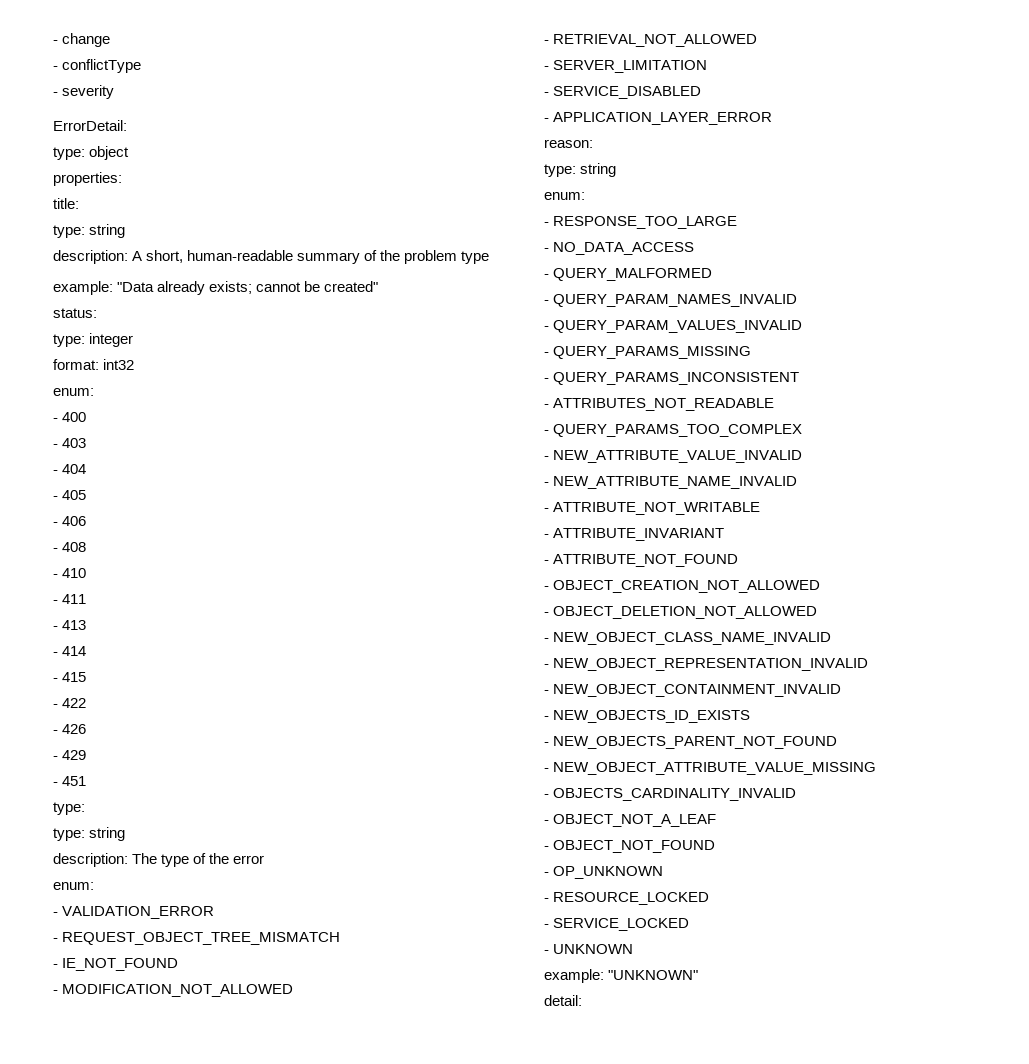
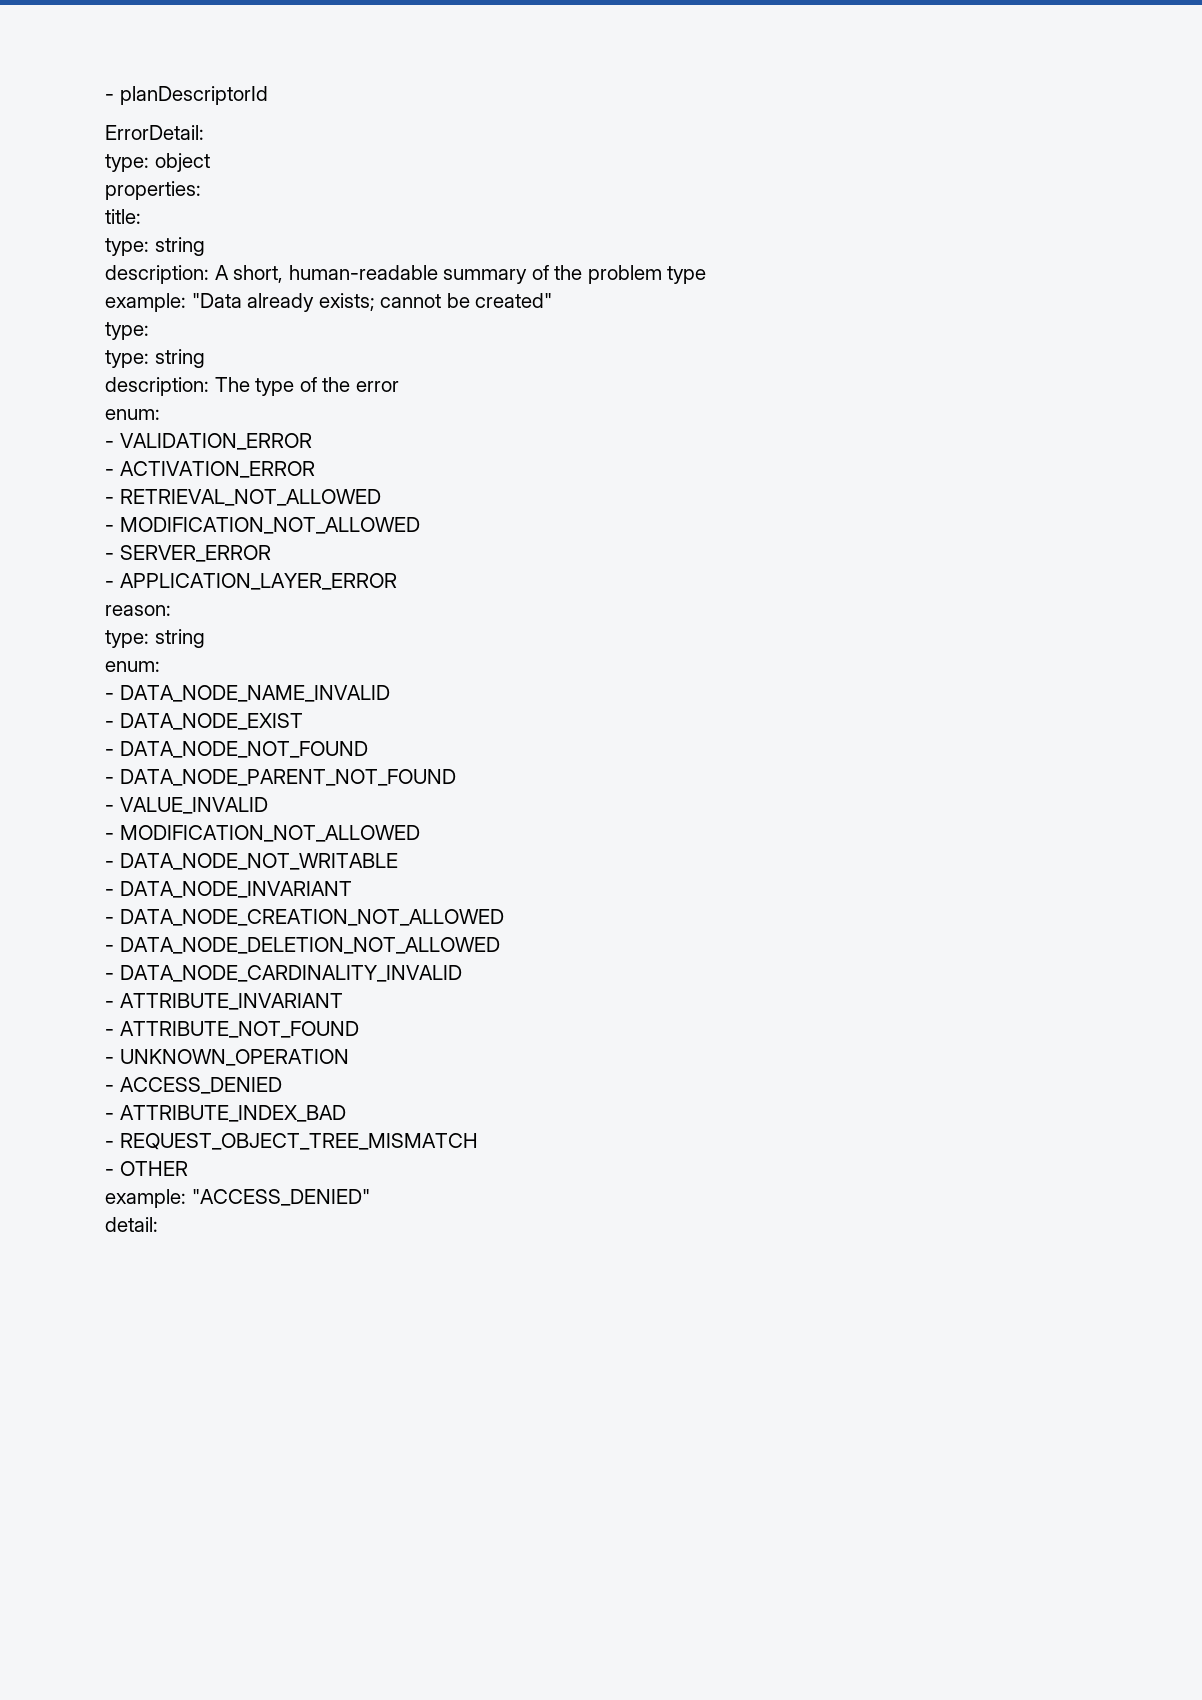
[53,33,111,47] [53,59,142,73] [53,85,115,99] - change // - conflictType // - severity -> [105,86,268,105] - planDescriptorId
[53,308,97,318] [53,333,134,347] [53,359,135,370] [53,388,94,396] [53,412,87,422] [53,438,87,448] [53,464,87,474] [53,490,87,500] [53,516,87,526] [53,542,87,552] [53,568,87,578] [53,594,87,604] [53,620,87,630] [53,646,87,656] [53,672,87,682] [53,698,87,708] [53,724,87,734] [53,750,87,760] [53,776,87,786] // status: // type: integer // format: int32 // enum: // - 400 // - 403 // - 404 // - 405 // - 406 // - 408 // - 410 // - 411 // - 413 // - 414 // - 415 // - 422 // - 426 // - 429 // - 451 -> (553, 300) none
[62,932,341,945] [53,958,179,971] [53,984,294,997] [544,34,758,47] [544,60,708,73] [544,86,702,99] REQUEST_OBJECT_TREE_MISMATCH // - IE_NOT_FOUND // - MODIFICATION_NOT_ALLOWED // - RETRIEVAL_NOT_ALLOWED // - SERVER_LIMITATION // - SERVICE_DISABLED -> [119,461,315,478] [105,489,381,506] [105,517,420,534] [105,545,271,562] ACTIVATION_ERROR // - RETRIEVAL_NOT_ALLOWED // - MODIFICATION_NOT_ALLOWED // - SERVER_ERROR
[553,216,738,229] [544,242,695,255] [544,268,713,281] [544,294,798,307] [544,320,803,333] [544,346,752,359] [544,372,800,385] [544,398,775,411] [544,424,803,437] [544,450,803,463] [544,476,798,489] [544,502,761,515] RESPONSE_TOO_LARGE // - NO_DATA_ACCESS // - QUERY_MALFORMED // - QUERY_PARAM_NAMES_INVALID // - QUERY_PARAM_VALUES_INVALID // - QUERY_PARAMS_MISSING // - QUERY_PARAMS_INCONSISTENT // - ATTRIBUTES_NOT_READABLE // - QUERY_PARAMS_TOO_COMPLEX // - NEW_ATTRIBUTE_VALUE_INVALID // - NEW_ATTRIBUTE_NAME_INVALID // - ATTRIBUTE_NOT_WRITABLE -> [119,685,390,702] [105,713,303,730] [105,741,368,758] [105,769,456,786] [105,797,268,814] [105,825,420,842] [105,853,398,870] [105,881,352,898] [105,909,504,926] [105,937,500,954] [105,965,462,982] DATA_NODE_NAME_INVALID // - DATA_NODE_EXIST // - DATA_NODE_NOT_FOUND // - DATA_NODE_PARENT_NOT_FOUND // - VALUE_INVALID // - MODIFICATION_NOT_ALLOWED // - DATA_NODE_NOT_WRITABLE // - DATA_NODE_INVARIANT // - DATA_NODE_CREATION_NOT_ALLOWED // - DATA_NODE_DELETION_NOT_ALLOWED // - DATA_NODE_CARDINALITY_INVALID
[553,580,821,593] [544,606,818,619] [544,632,832,645] [544,658,869,671] [544,684,842,697] [544,710,751,723] [544,736,838,749] [544,762,877,775] [544,788,797,801] [544,814,717,827] [544,840,716,853] [544,866,664,879] [544,892,710,905] [544,918,690,931] [544,944,634,954] [544,969,699,983] OBJECT_CREATION_NOT_ALLOWED // - OBJECT_DELETION_NOT_ALLOWED // - NEW_OBJECT_CLASS_NAME_INVALID // - NEW_OBJECT_REPRESENTATION_INVALID // - NEW_OBJECT_CONTAINMENT_INVALID // - NEW_OBJECTS_ID_EXISTS // - NEW_OBJECTS_PARENT_NOT_FOUND // - NEW_OBJECT_ATTRIBUTE_VALUE_MISSING // - OBJECTS_CARDINALITY_INVALID // - OBJECT_NOT_A_LEAF // - OBJECT_NOT_FOUND // - OP_UNKNOWN // - RESOURCE_LOCKED // - SERVICE_LOCKED // - UNKNOWN // example: "UNKNOWN" -> [119,1049,349,1066] [105,1077,282,1094] [105,1105,346,1122] [105,1133,478,1150] [105,1161,188,1176] [105,1189,370,1208] UNKNOWN_OPERATION // - ACCESS_DENIED // - ATTRIBUTE_INDEX_BAD // - REQUEST_OBJECT_TREE_MISMATCH // - OTHER // example: "ACCESS_DENIED"

